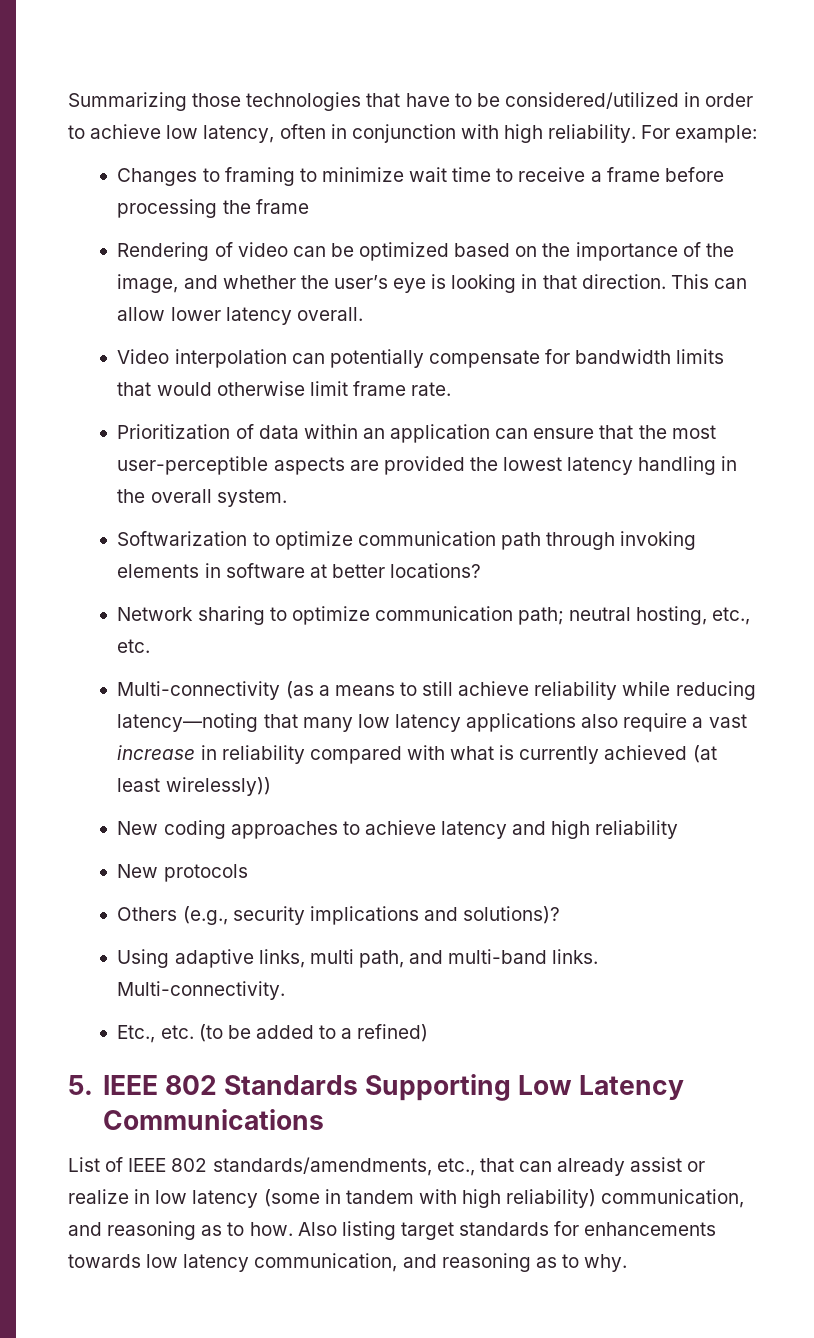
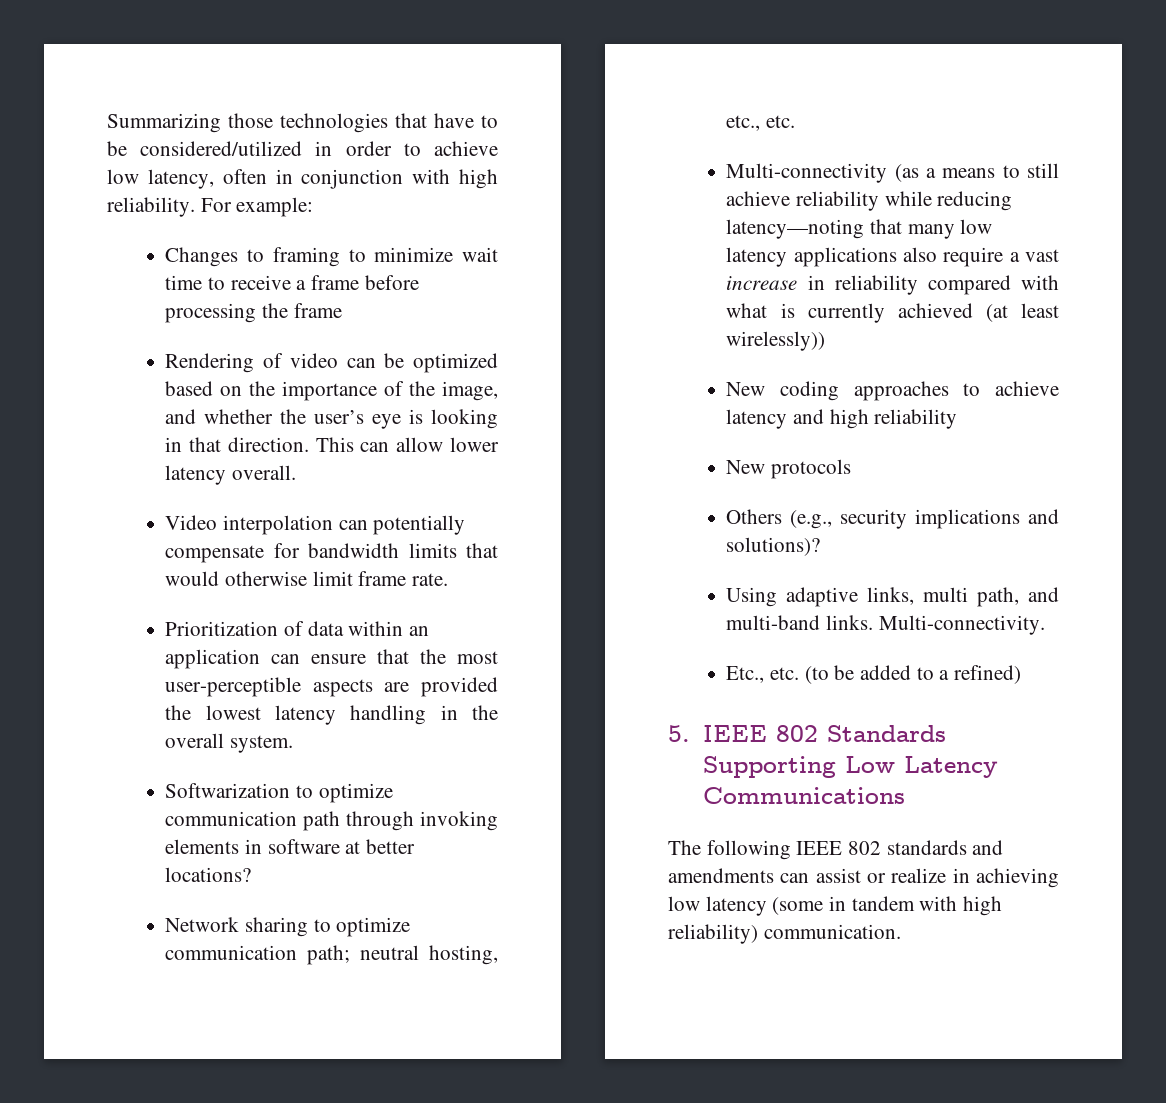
[68,1157,626,1176] List of IEEE 802 standards/amendments, etc., that can already -> [668,840,1004,860] [668,868,810,883] The following IEEE 802 standards and amendments can
(151, 1196) none -> [976,868,1059,888] achieving
[601,1189,745,1208] [68,1221,717,1240] [68,1253,628,1272] communication, and reasoning as to how. Also listing target standards for enhancements towards low latency communication, and reasoning as to why. -> [763,924,901,939] communication.

